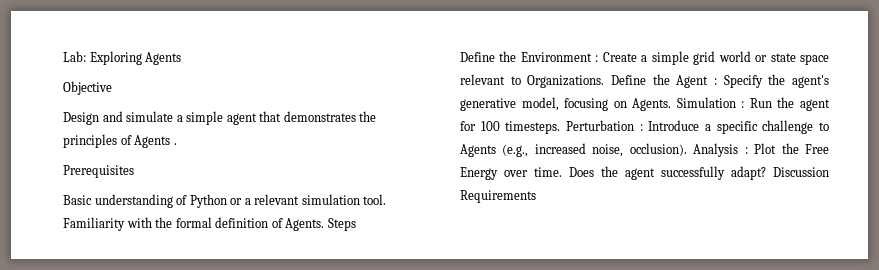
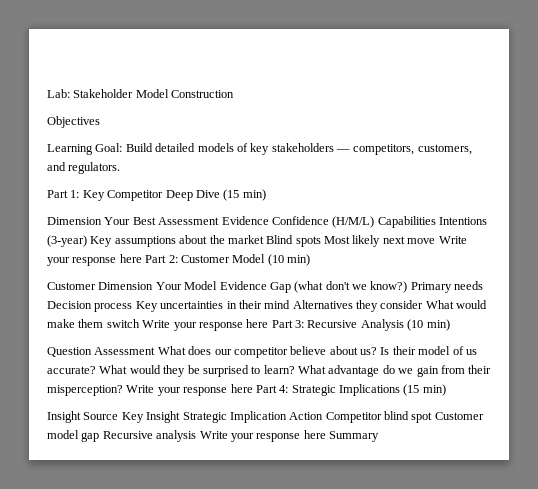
[89,51,182,65] [63,81,112,95] [63,111,377,125] [63,134,177,148] [63,165,134,178] [63,194,387,208] [63,217,356,231] [460,51,829,65] [460,74,829,88] [460,97,830,111] [460,120,829,134] [460,143,830,157] [460,166,829,180] [460,190,536,203] Exploring Agents // Objective // Design and simulate a simple agent that demonstrates the principles of Agents . // Prerequisites // Basic understanding of Python or a relevant simulation tool. Familiarity with the formal definition of Agents. Steps // Define the Environment : Create a simple grid world or state space relevant to Organizations. Define the Agent : Specify the agent's generative model, focusing on Agents. Simulation : Run the agent for 100 timesteps. Perturbation : Introduce a specific challenge to Agents (e.g., increased noise, occlusion). Analysis : Plot the Free Energy over time. Does the agent successfully adapt? Discussion Requirements -> [73,89,235,98] [47,116,100,128] [47,143,472,155] [47,162,121,174] [47,189,266,201] [47,216,487,228] [47,235,467,247] [47,254,310,266] [47,281,484,293] [47,300,488,312] [47,319,450,331] [47,346,477,358] [47,365,492,377] [47,384,446,396] [47,411,484,423] [47,430,379,442] Stakeholder Model Construction // Objectives // Learning Goal: Build detailed models of key stakeholders — competitors, customers, and regulators. // Part 1: Key Competitor Deep Dive (15 min) // Dimension Your Best Assessment Evidence Confidence (H/M/L) Capabilities Intentions (3-year) Key assumptions about the market Blind spots Most likely next move Write your response here Part 2: Customer Model (10 min) // Customer Dimension Your Model Evidence Gap (what don't we know?) Primary needs Decision process Key uncertainties in their mind Alternatives they consider What would make them switch Write your response here Part 3: Recursive Analysis (10 min) // Question Assessment What does our competitor believe about us? Is their model of us accurate? What would they be surprised to learn? What advantage do we gain from their misperception? Write your response here Part 4: Strategic Implications (15 min) // Insight Source Key Insight Strategic Implication Action Competitor blind spot Customer model gap Recursive analysis Write your response here Summary

